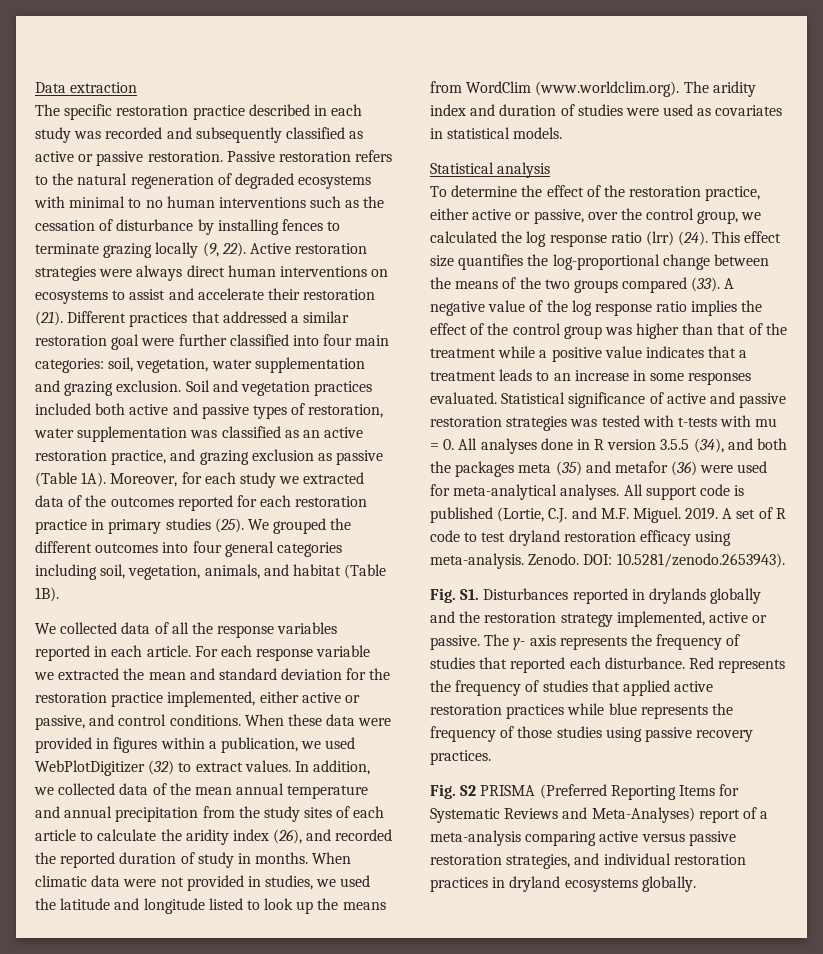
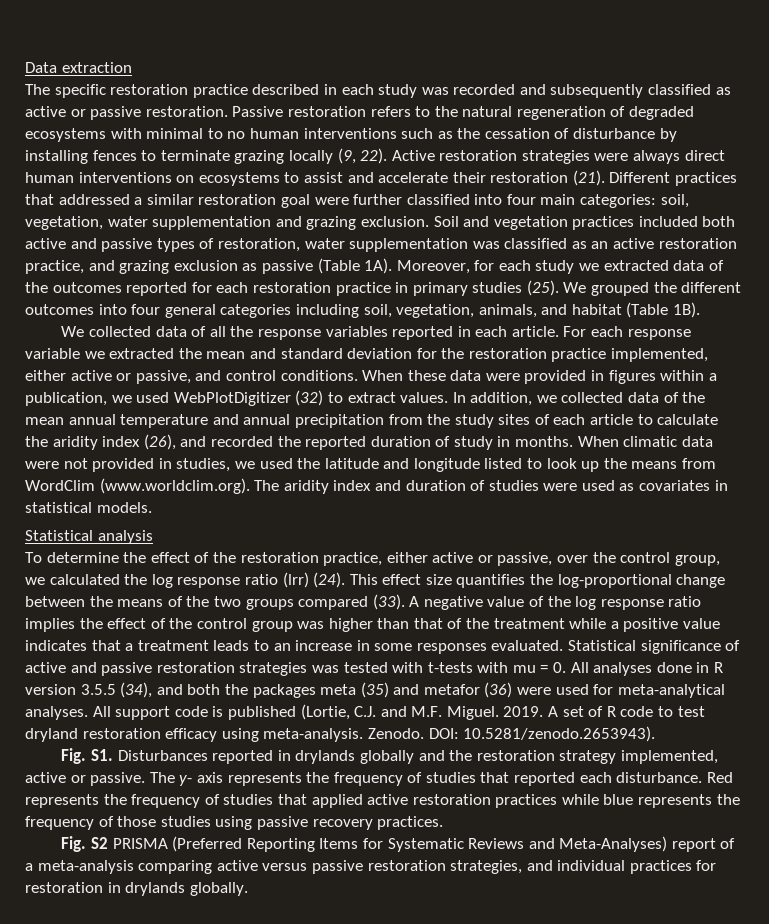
[673,854,746,865] [430,876,638,892] restoration practices in dryland ecosystems -> [629,860,717,874] [25,882,186,896] practices for restoration in drylands

